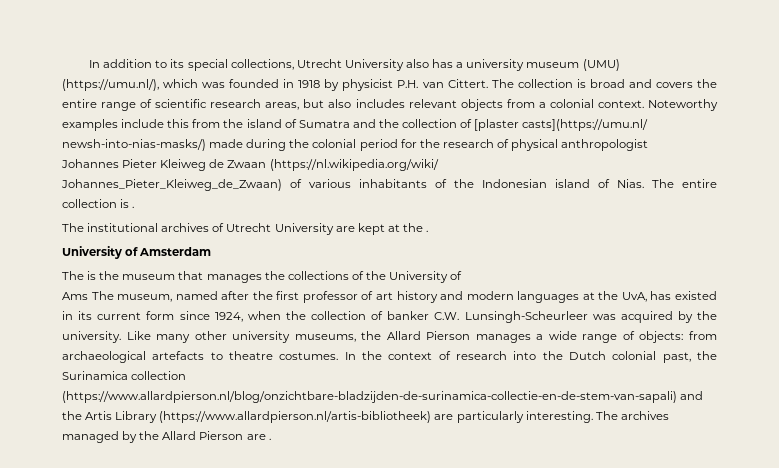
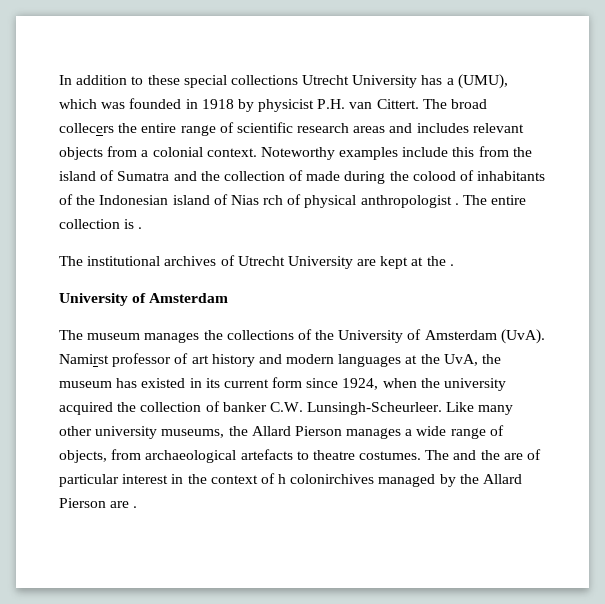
[170,59,429,71] its special collections, Utrecht University also -> [147,75,418,88] these special collections Utrecht University
[466,59,620,71] [62,79,159,91] university museum (UMU) (https://umu.nl/), -> [457,74,508,89] (UMU),
[517,79,693,88] collection is broad and covers -> [451,99,488,109] [59,123,114,133] broad collecers
[265,99,352,110] areas, but also -> [353,123,413,133] areas and
[474,119,649,131] [62,139,649,151] [61,159,439,171] [61,179,351,191] [plaster casts](https://umu.nl/ newsh-into-nias-masks/) made during the colonial period for the research of physical anthropologist // Johannes Pieter Kleiweg de Zwaan (https://nl.wikipedia.org/wiki/ // Johannes_Pieter_Kleiweg_de_Zwaan) of various -> [306,170,475,184] made during the colood of
[617,179,644,188] Nias. -> [230,194,459,208] Nias rch of physical anthropologist .
[87,271,204,280] is the museum that -> [87,333,141,340] museum
[62,291,300,302] // Ams The museum, named after the first -> [424,329,545,344] [59,354,109,364] Amsterdam (UvA). Namirst
(647, 297) none -> [482,354,502,364] [59,381,112,388] the museum
(306, 315) none -> [444,378,507,391] [59,402,137,415] university acquired the
[464,311,717,323] [62,331,121,343] Lunsingh-Scheurleer was acquired by the university. -> [307,402,443,415] Lunsingh-Scheurleer.
[639,331,684,343] objects: -> [59,450,107,463] objects,
[344,351,717,363] [62,371,187,380] [62,391,704,403] [62,411,669,423] In the context of research into the Dutch colonial past, the Surinamica collection (https://www.allardpierson.nl/blog/onzichtbare-bladzijden-de-surinamica-collectie-en-de-stem-van-sapali) and the Artis Library (https://www.allardpierson.nl/artis-bibliotheek) are particularly interesting. The archives -> [425,449,542,460] [59,473,375,487] The and the are of particular interest in the context of h colonirchives

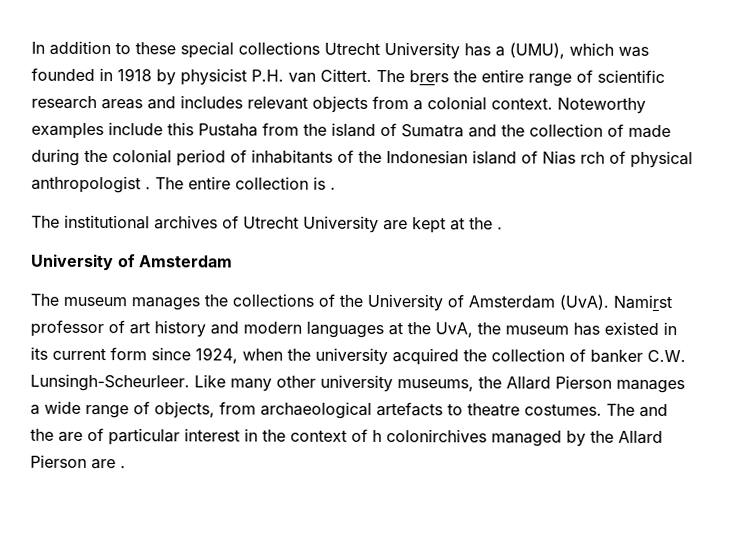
[451,99,488,109] [59,123,114,133] broad collecers -> [409,70,449,83] brers
(475, 152) none -> [198,123,258,137] Pustaha
[412,171,456,181] colood -> [112,149,226,167] colonial period

